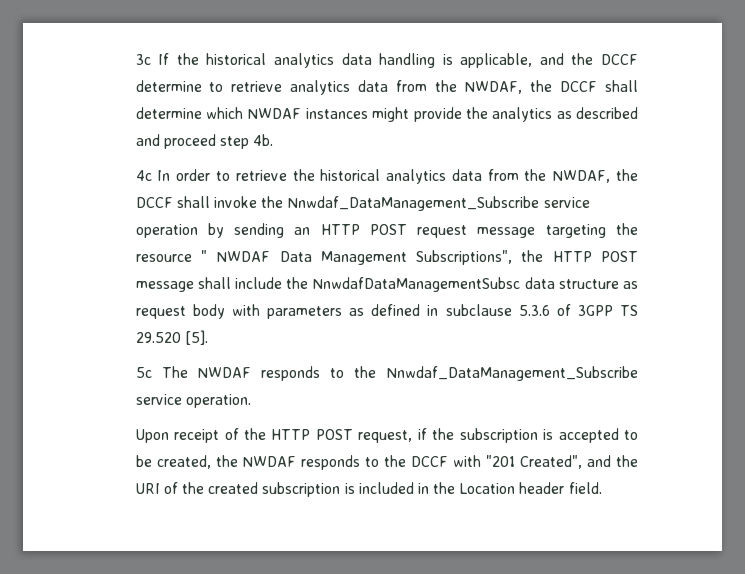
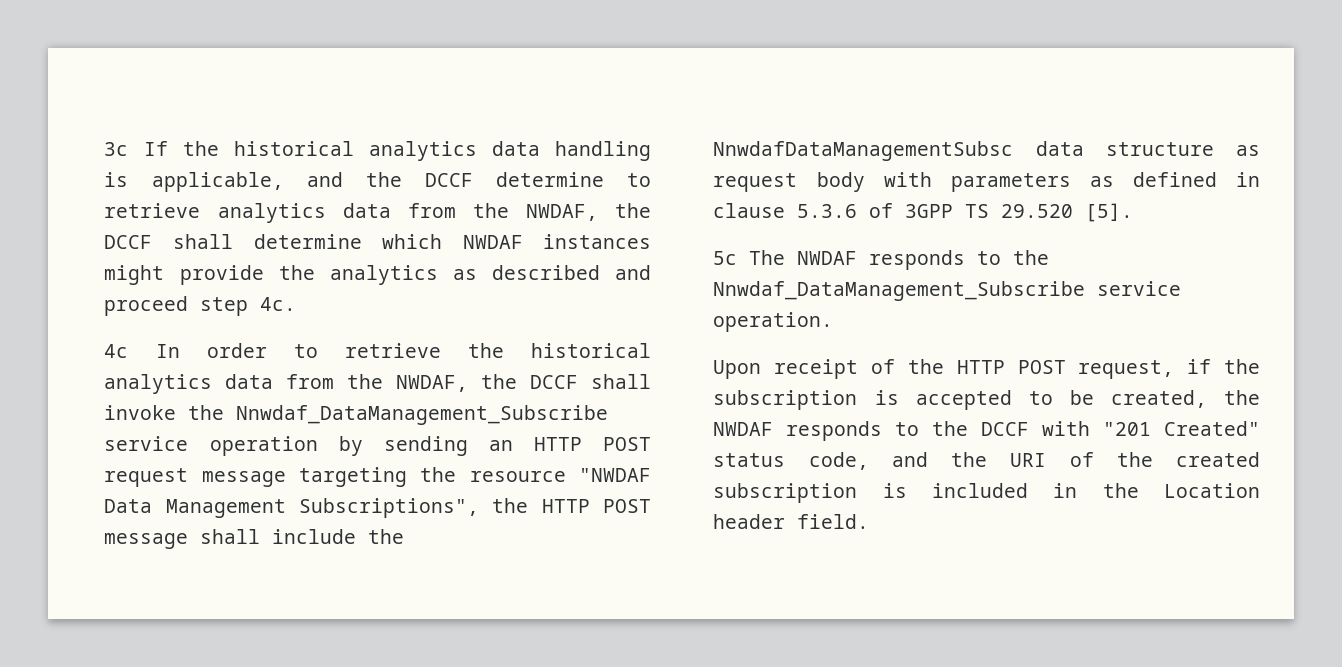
[253,134,274,146] 4b. -> [260,297,297,311] 4c.
[200,250,271,262] " NWDAF -> [579,468,652,482] "NWDAF
[445,304,512,316] subclause -> [713,203,786,218] clause
[520,455,583,469] Created", -> [1164,421,1260,436] [713,452,869,470] Created" status code,

